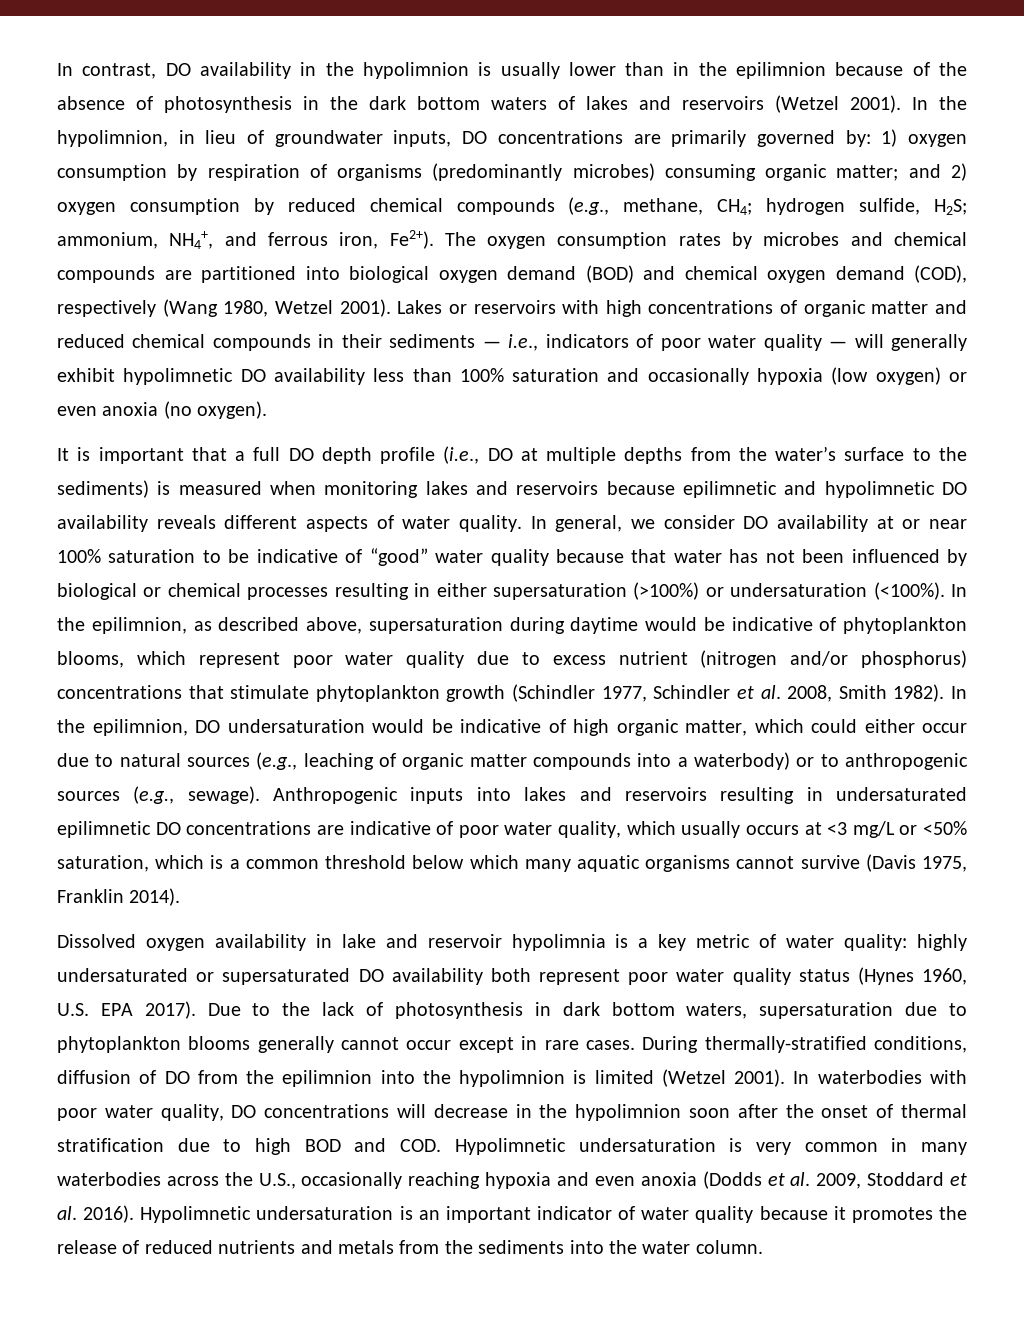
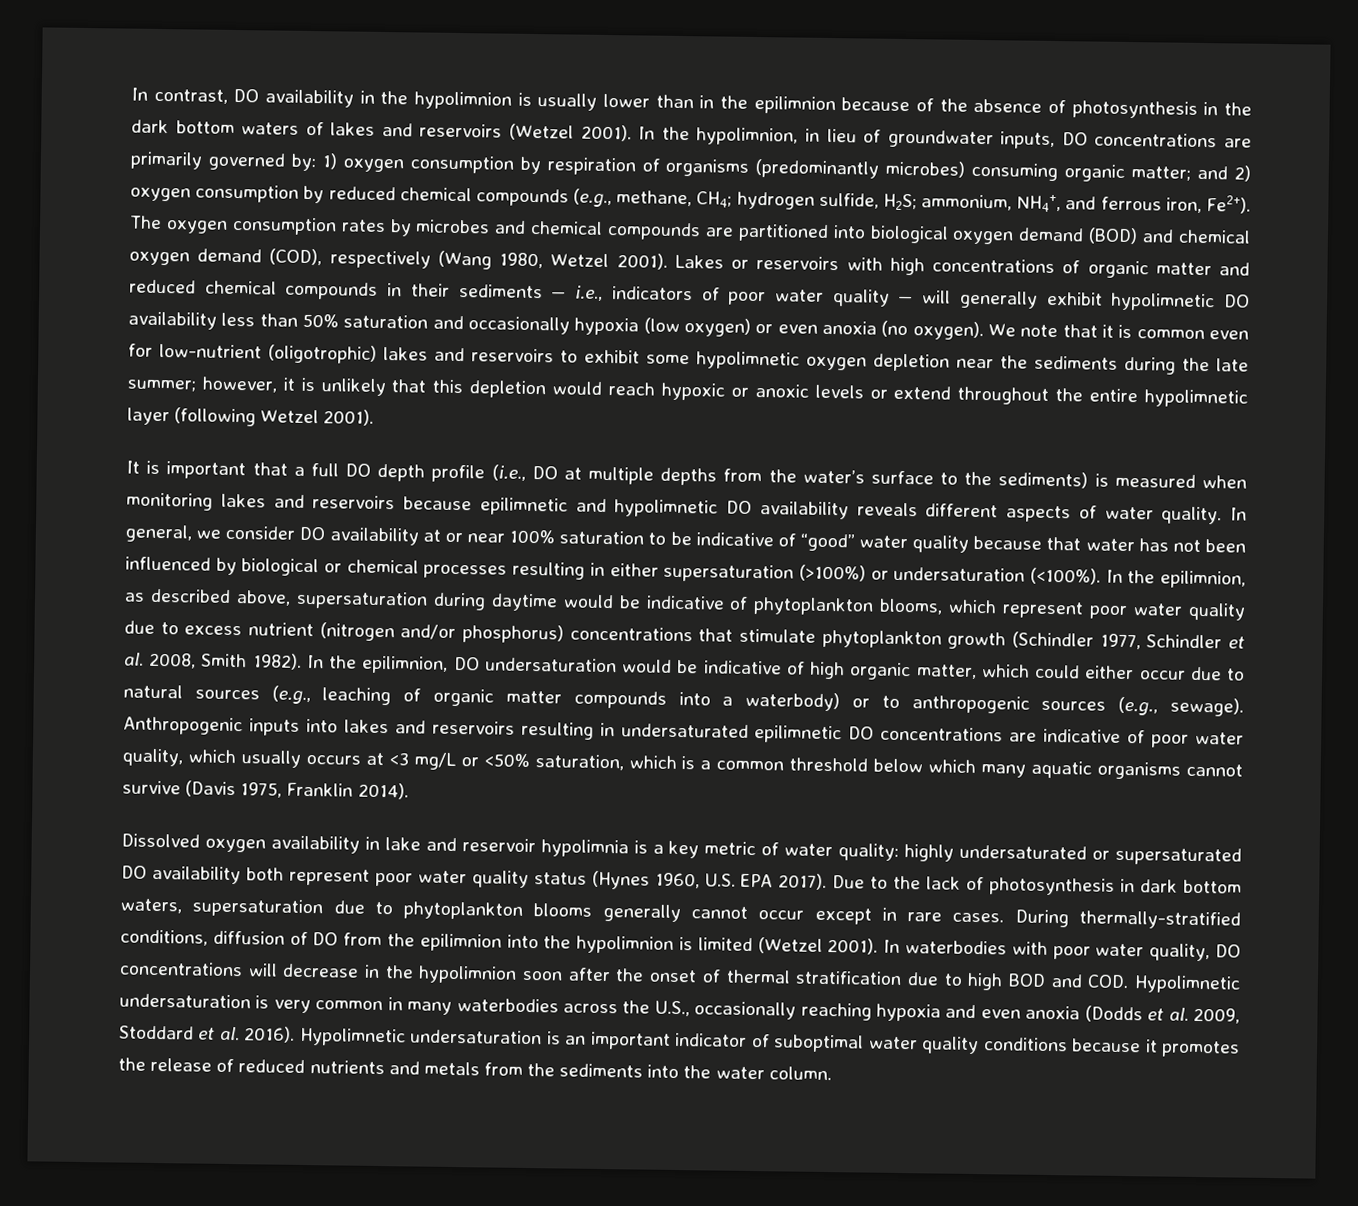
[459,368,504,382] 100% -> [302,313,340,328] 50%
(268, 410) none -> [988,323,1250,340] [128,343,1249,375] [127,376,1249,408] [127,407,375,427] We note that it is common even for low-nutrient (oligotrophic) lakes and reservoirs to exhibit some hypolimnetic oxygen depletion near the sediments during the late summer; however, it is unlikely that this depletion would reach hypoxic or anoxic levels or extend throughout the entire hypolimnetic layer (following Wetzel 2001).
[641,1206,754,1223] water quality -> [773,1034,1068,1055] suboptimal water quality conditions

